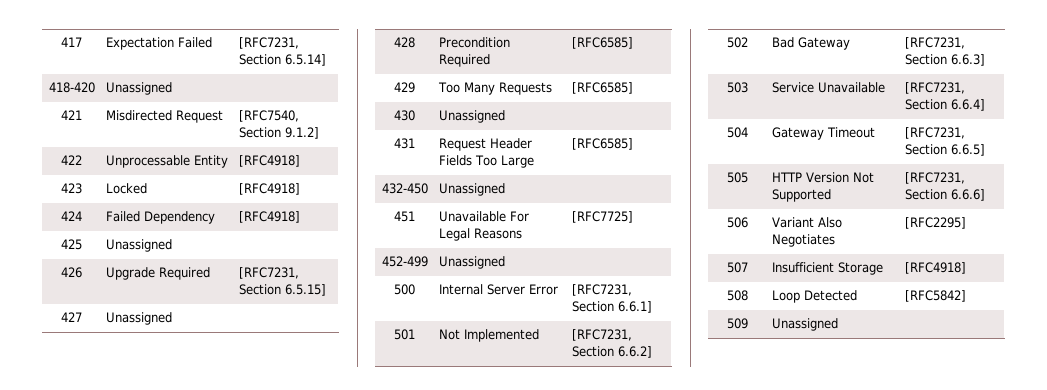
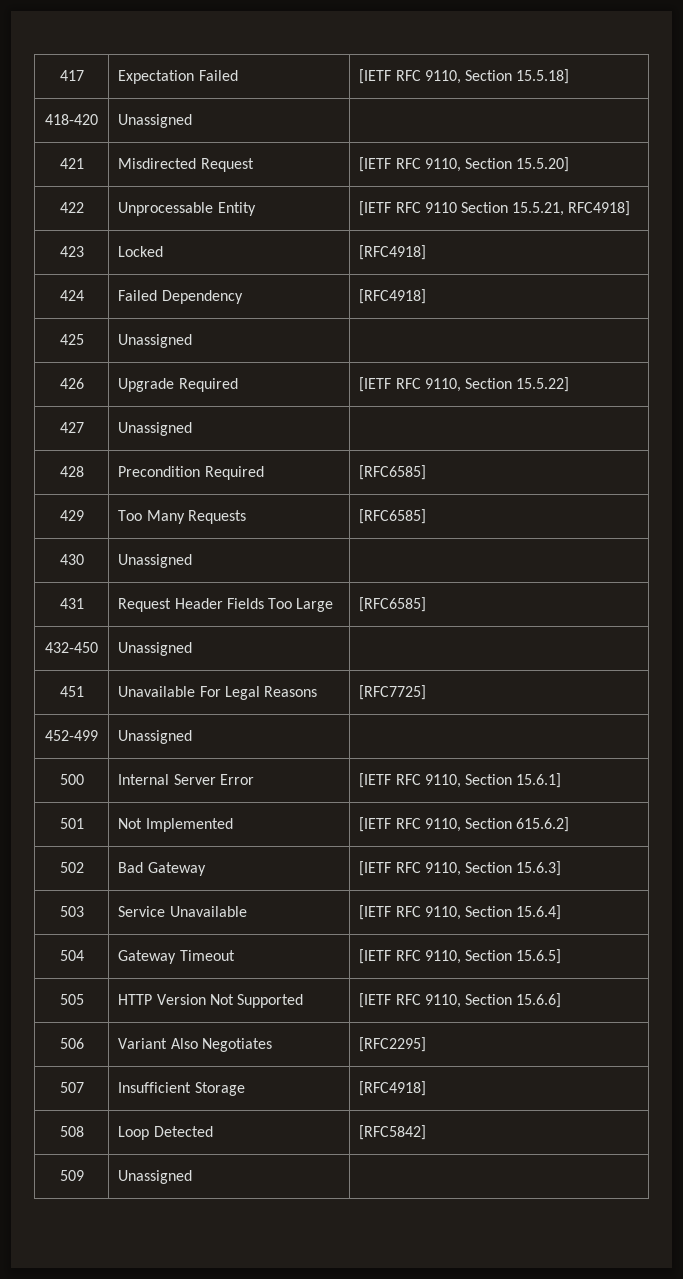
[238,37,299,49] [238,54,326,66] [RFC7231, Section 6.5.14] -> [359,69,570,84] [IETF RFC 9110, Section 15.5.18]
[238,110,299,122] [238,127,319,139] [61,155,82,165] [105,155,228,168] [238,155,300,167] [RFC7540, Section 9.1.2] // 422 | Unprocessable Entity | [RFC4918] -> [359,157,570,172] [59,202,84,213] [118,202,256,216] [359,201,631,216] [IETF RFC 9110, Section 15.5.20] // 422 | Unprocessable Entity | [IETF RFC 9110 Section 15.5.21, RFC4918]
[238,267,299,279] [238,284,326,296] [RFC7231, Section 6.5.15] -> [359,377,570,392] [IETF RFC 9110, Section 15.5.22]
[571,284,632,296] [571,301,652,313] [394,329,415,340] [438,329,539,342] [571,329,632,341] [571,346,652,358] [727,37,748,48] [771,37,850,50] [904,37,965,49] [904,54,985,66] [727,82,748,93] [771,82,885,93] [904,82,965,94] [904,99,985,111] [727,127,748,138] [771,127,875,140] [904,127,965,139] [904,144,985,156] [RFC7231, Section 6.6.1] // 501 | Not Implemented | [RFC7231, Section 6.6.2] // 502 | Bad Gateway | [RFC7231, Section 6.6.3] // 503 | Service Unavailable | [RFC7231, Section 6.6.4] // 504 | Gateway Timeout | [RFC7231, Section 6.6.5] -> [359,773,562,788] [59,818,84,829] [118,818,233,832] [359,817,570,832] [59,862,84,873] [118,862,206,876] [359,861,562,876] [59,906,84,917] [118,906,247,917] [359,905,562,920] [59,950,84,961] [118,950,235,964] [359,949,562,964] [IETF RFC 9110, Section 15.6.1] // 501 | Not Implemented | [IETF RFC 9110, Section 615.6.2] // 502 | Bad Gateway | [IETF RFC 9110, Section 15.6.3] // 503 | Service Unavailable | [IETF RFC 9110, Section 15.6.4] // 504 | Gateway Timeout | [IETF RFC 9110, Section 15.6.5]
[904,172,965,184] [904,189,985,201] [RFC7231, Section 6.6.6] -> [359,993,562,1008] [IETF RFC 9110, Section 15.6.6]

